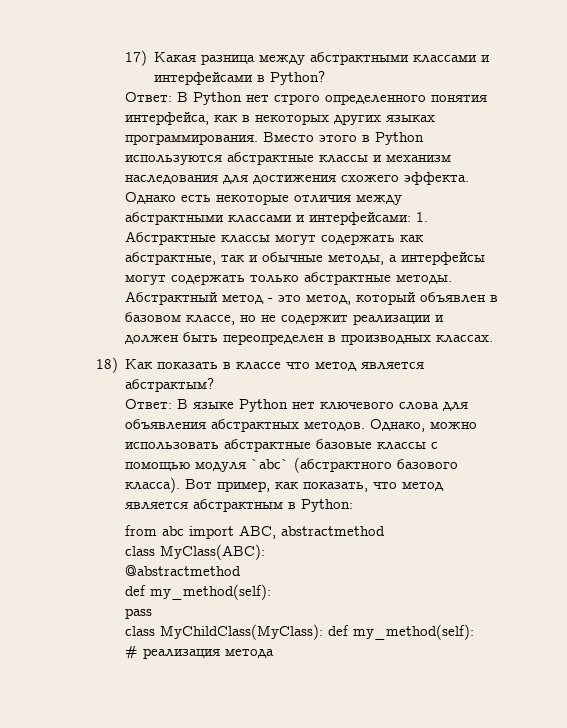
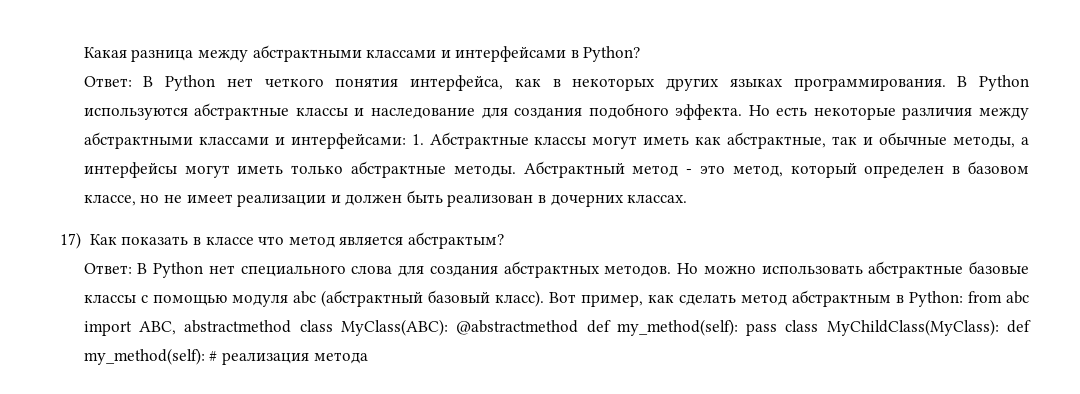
[124,50,147,66] 17) -> (83, 52) none
[273,94,426,105] строго определенного -> [264,78,324,87] четкого
[262,132,370,142] Вместо этого в -> [957,76,968,87] В
[385,155,451,162] [124,172,469,185] [124,192,176,204] механизм наследования для достижения схожего эффекта. Однако -> [370,103,770,120] наследование для создания подобного эффекта. Но
[293,195,351,203] отличия -> [902,107,973,120] различия
[320,234,395,245] содержать -> [643,136,690,145] иметь
[170,274,245,285] содержать -> [237,165,284,174] иметь
[419,292,486,303] объявлен -> [864,165,945,178] определен
[280,314,348,325] содержит -> [186,194,233,203] имеет
[222,334,431,345] переопределен в производных -> [447,194,624,207] реализован в дочерних
[95,357,118,373] 18) -> [60,232,82,249] 17)
[192,399,394,412] языке Python нет ключевого -> [153,262,346,278] Python нет специального
[124,419,206,430] объявления -> [429,265,498,277] создания
[369,419,425,432] Однако, -> [677,263,699,274] Но
[250,457,458,473] [124,477,444,493] [124,502,188,510] `abc` (абстрактного базового класса). Вот пример, как показать, что метод является -> [292,290,787,307] abc (абстрактный базовый класс). Вот пример, как сделать метод
(353, 505) // -> (963, 299) none
(385, 531) // -> (292, 326) none
(265, 552) // -> (448, 327) none
[124,584,271,600] // def my_method(self): // -> [586,319,738,336] def my_method(self):
(152, 613) // -> (778, 329) none
(474, 632) // -> (205, 356) none

